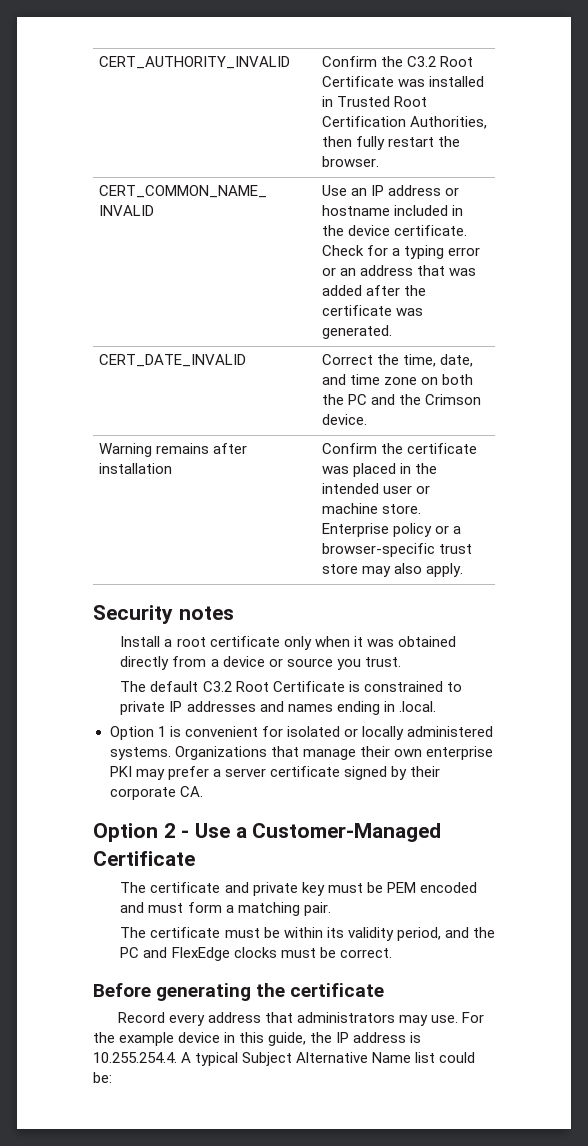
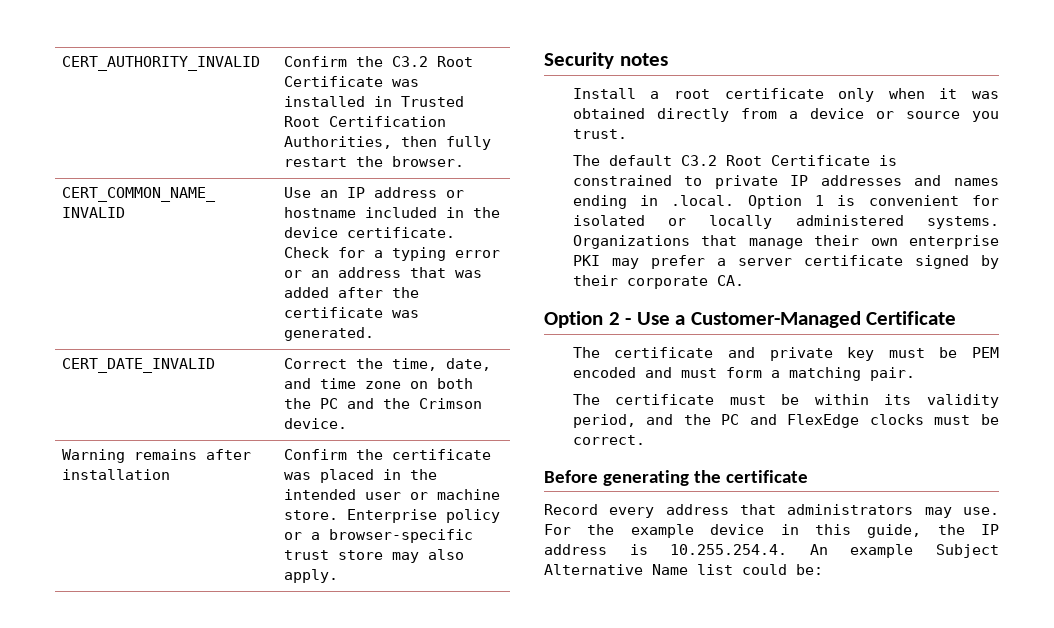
(436, 706) // -> (735, 200) none
[181,1052,239,1066] A typical -> [809,544,914,558] An example

